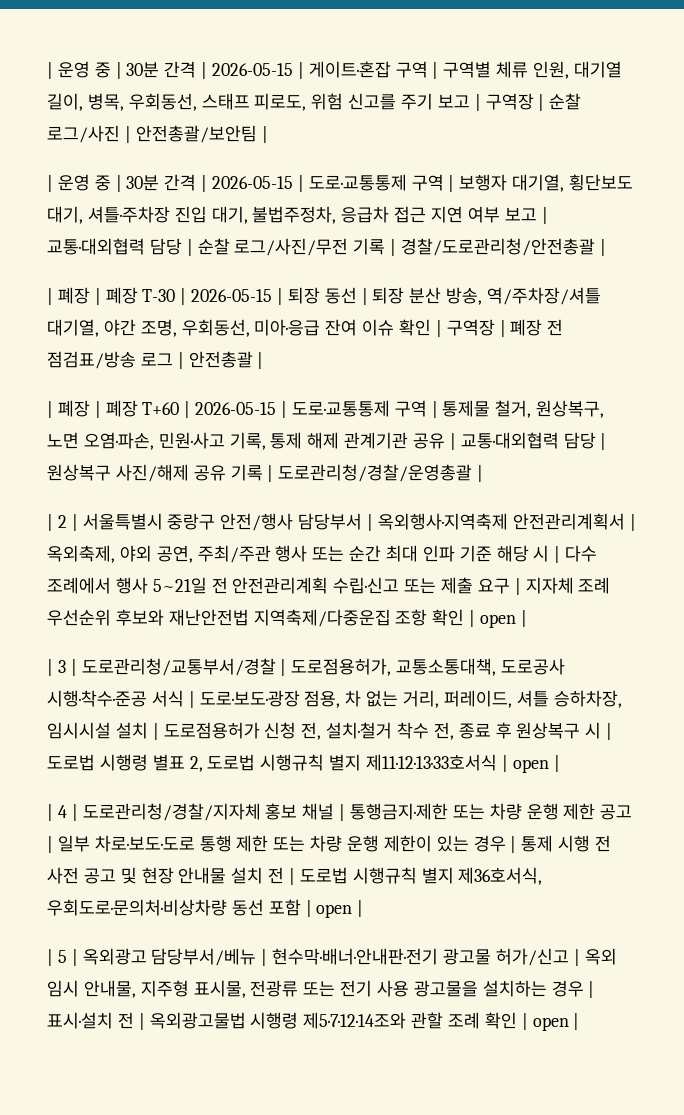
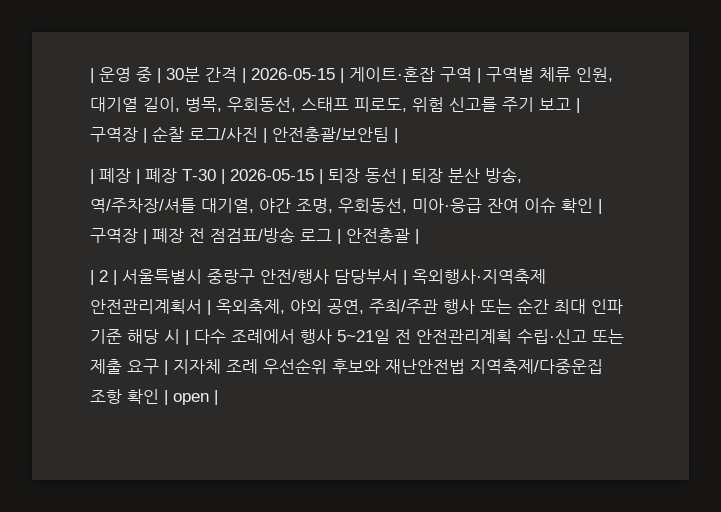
[47,174,634,192] [47,206,548,224] [47,238,606,256] // | 운영 중 | 30분 간격 | 2026-05-15 | 도로·교통통제 구역 | 보행자 대기열, 횡단보도 대기, 셔틀·주차장 진입 대기, 불법주정차, 응급차 접근 지연 여부 보고 | 교통·대외협력 담당 | 순찰 로그/사진/무전 기록 | 경찰/도로관리청/안전총괄 | -> (398, 135) none
[47,400,605,418] [47,432,607,450] [47,464,484,482] // | 폐장 | 폐장 T+60 | 2026-05-15 | 도로·교통통제 구역 | 통제물 철거, 원상복구, 노면 오염·파손, 민원·사고 기록, 통제 해제 관계기관 공유 | 교통·대외협력 담당 | 원상복구 사진/해제 공유 기록 | 도로관리청/경찰/운영총괄 | -> (419, 236) none
[47,658,566,676] [47,690,622,708] [47,722,613,740] [47,754,560,773] [47,803,633,821] [47,835,612,853] [47,867,543,885] [47,899,364,918] [47,948,617,966] [47,980,595,998] [47,1012,580,1031] // | 3 | 도로관리청/교통부서/경찰 | 도로점용허가, 교통소통대책, 도로공사 시행·착수·준공 서식 | 도로·보도·광장 점용, 차 없는 거리, 퍼레이드, 셔틀 승하차장, 임시시설 설치 | 도로점용허가 신청 전, 설치·철거 착수 전, 종료 후 원상복구 시 | 도로법 시행령 별표 2, 도로법 시행규칙 별지 제11·12·13·33호서식 | open | // | 4 | 도로관리청/경찰/지자체 홍보 채널 | 통행금지·제한 또는 차량 운행 제한 공고 | 일부 차로·보도·도로 통행 제한 또는 차량 운행 제한이 있는 경우 | 통제 시행 전 사전 공고 및 현장 안내물 설치 전 | 도로법 시행규칙 별지 제36호서식, 우회도로·문의처·비상차량 동선 포함 | open | // | 5 | 옥외광고 담당부서/베뉴 | 현수막·배너·안내판·전기 광고물 허가/신고 | 옥외 임시 안내물, 지주형 표시물, 전광류 또는 전기 사용 광고물을 설치하는 경우 | 표시·설치 전 | 옥외광고물법 시행령 제5·7·12·14조와 관할 조례 확인 | open | -> (218, 397) none

